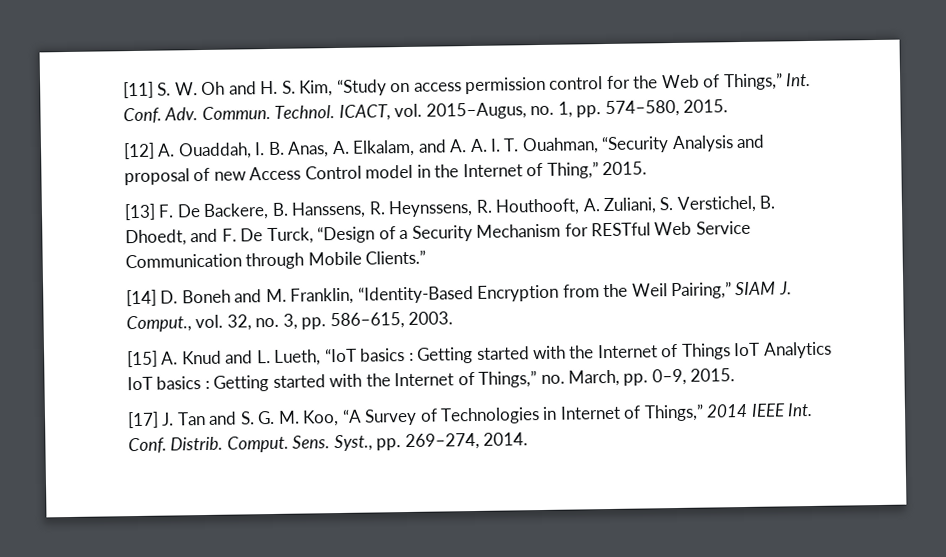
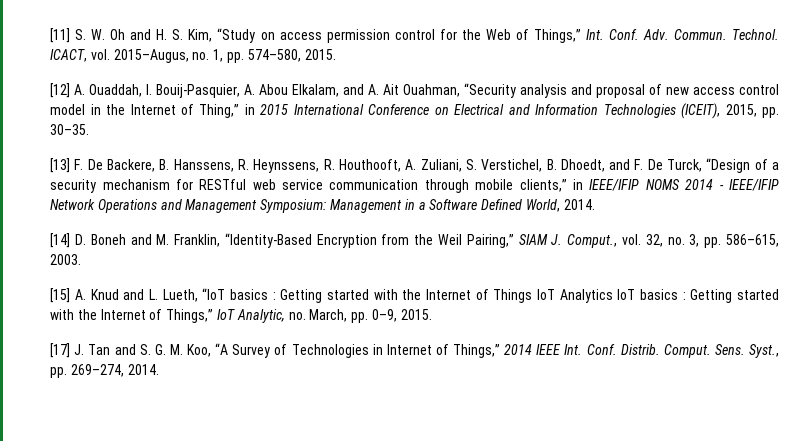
[267,138,520,158] B. Anas, A. Elkalam, and A. A. I. T. -> [156,84,400,98] Bouij-Pasquier, A. Abou Elkalam, and A. Ait
[671,135,734,153] Analysis -> [520,84,568,98] analysis
[249,165,362,181] Access Control -> [693,84,780,95] access control
[602,161,648,176] 2015. -> [244,103,779,119] [50,124,90,135] in 2015 International Conference on Electrical and Information Technologies (ICEIT), 2015, pp. 30–35.
[411,220,751,242] [125,249,427,270] Security Mechanism for RESTful Web Service Communication through Mobile Clients.” -> [50,179,779,193] [50,199,595,213] security mechanism for RESTful web service communication through mobile clients,” in IEEE/IFIP NOMS 2014 - IEEE/IFIP Network Operations and Management Symposium: Management in a Software Defined World, 2014.
(538, 379) none -> [217,309,285,323] IoT Analytic,

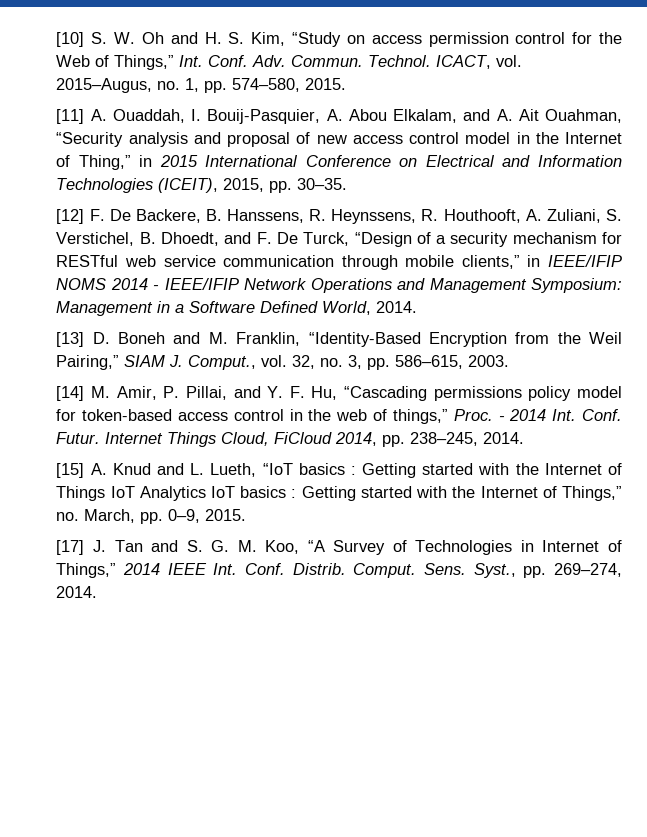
[50,28,71,43] [11] -> [56,32,85,47] [10]
[50,83,71,98] [12] -> [56,109,85,124] [11]
[50,158,71,173] [13] -> [56,209,85,224] [12]
[50,233,71,248] [14] -> [56,332,85,347] [13]
(82, 259) none -> [56,386,623,401] [56,409,622,424] [56,432,525,447] // [14] M. Amir, P. Pillai, and Y. F. Hu, “Cascading permissions policy model for token-based access control in the web of things,” Proc. - 2014 Int. Conf. Futur. Internet Things Cloud, FiCloud 2014, pp. 238–245, 2014.
[217,309,285,323] IoT Analytic, -> (622, 493) none

